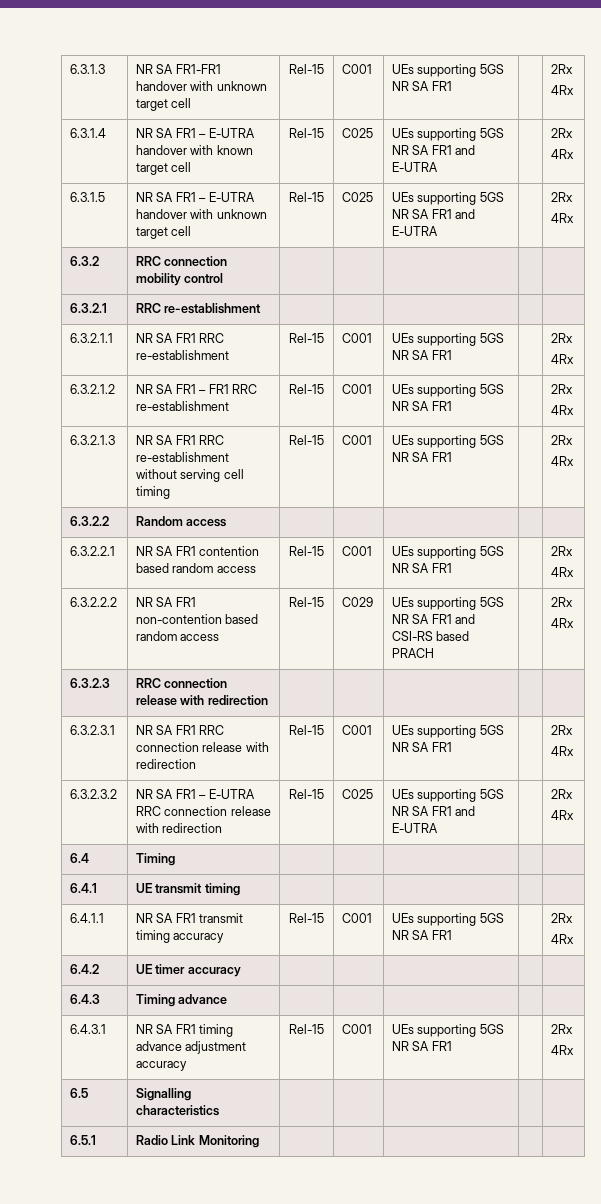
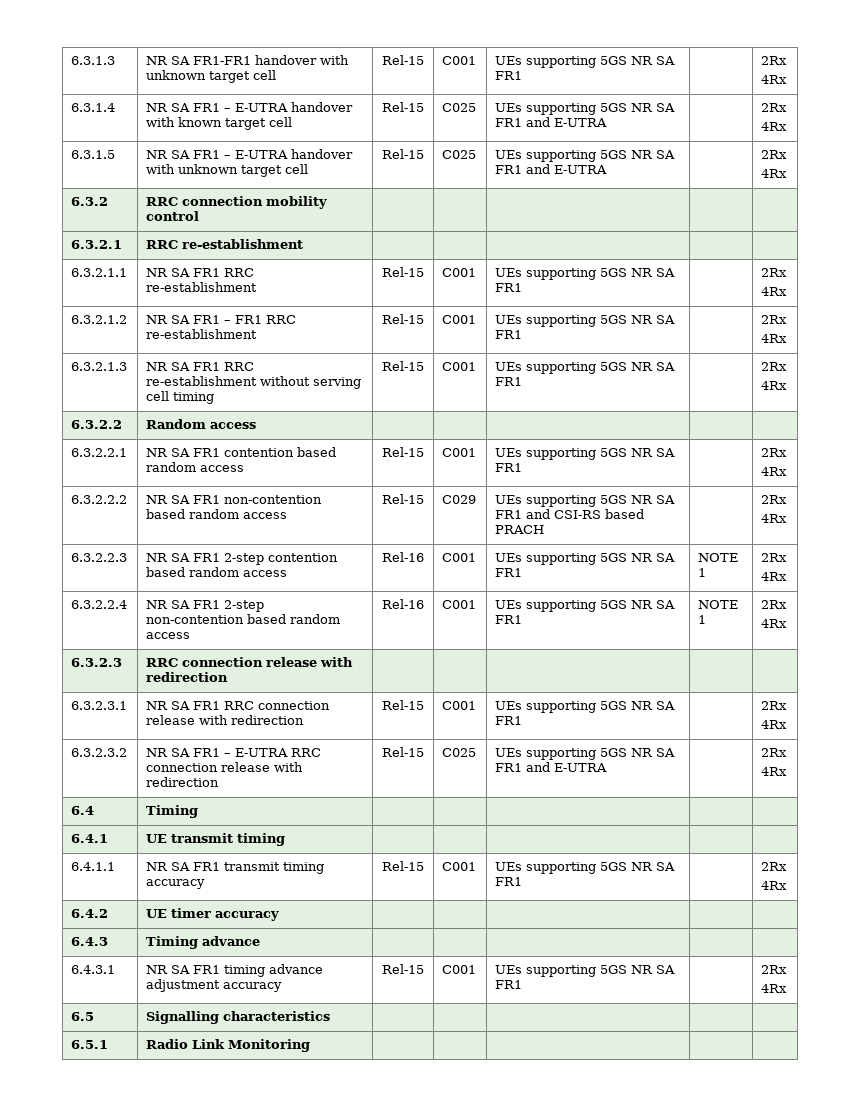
(575, 623) none -> [71,553,128,562] [146,553,339,565] [146,567,288,577] [382,552,424,562] [442,553,477,562] [495,553,676,565] [495,568,523,577] [698,553,739,562] [698,568,707,577] [761,553,788,562] [761,572,788,581] [71,600,128,609] [146,600,265,612] [146,614,341,624] [146,632,191,639] [382,599,424,609] [442,600,477,609] [495,600,676,612] [495,615,523,624] [698,600,739,609] [698,615,707,624] [761,600,788,609] [761,619,788,628] // 6.3.2.2.3 | NR SA FR1 2-step contention based random access | Rel-16 | C001 | UEs supporting 5GS NR SA FR1 | NOTE 1 | 2Rx // 4Rx // 6.3.2.2.4 | NR SA FR1 2-step non-contention based random access | Rel-16 | C001 | UEs supporting 5GS NR SA FR1 | NOTE 1 | 2Rx // 4Rx

